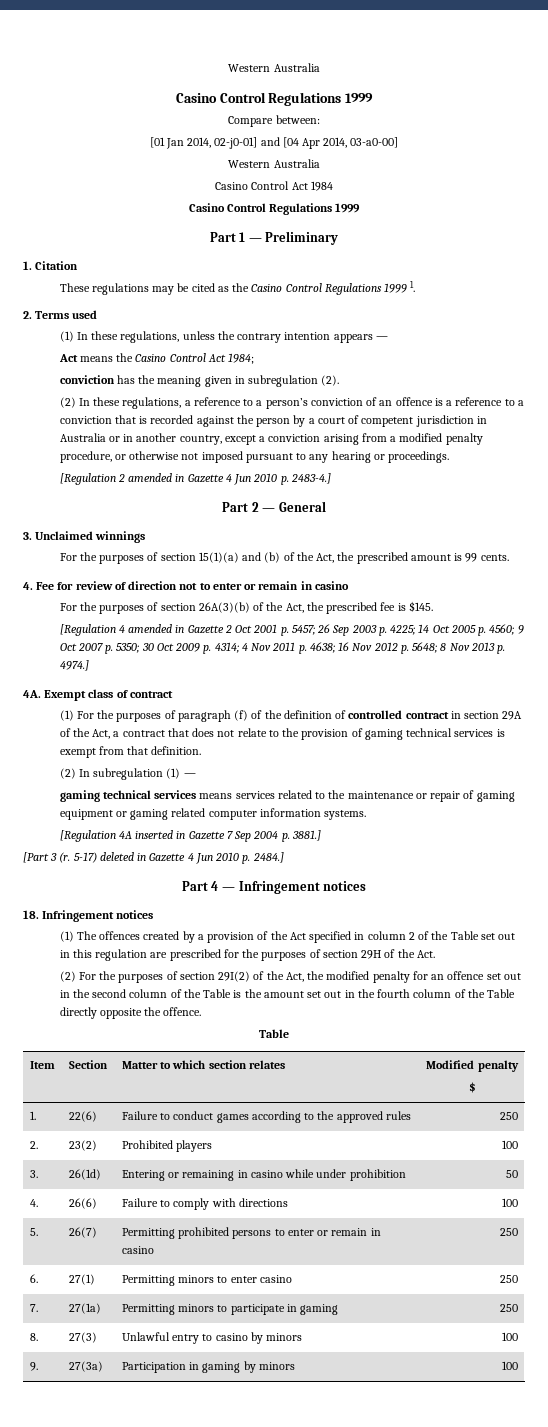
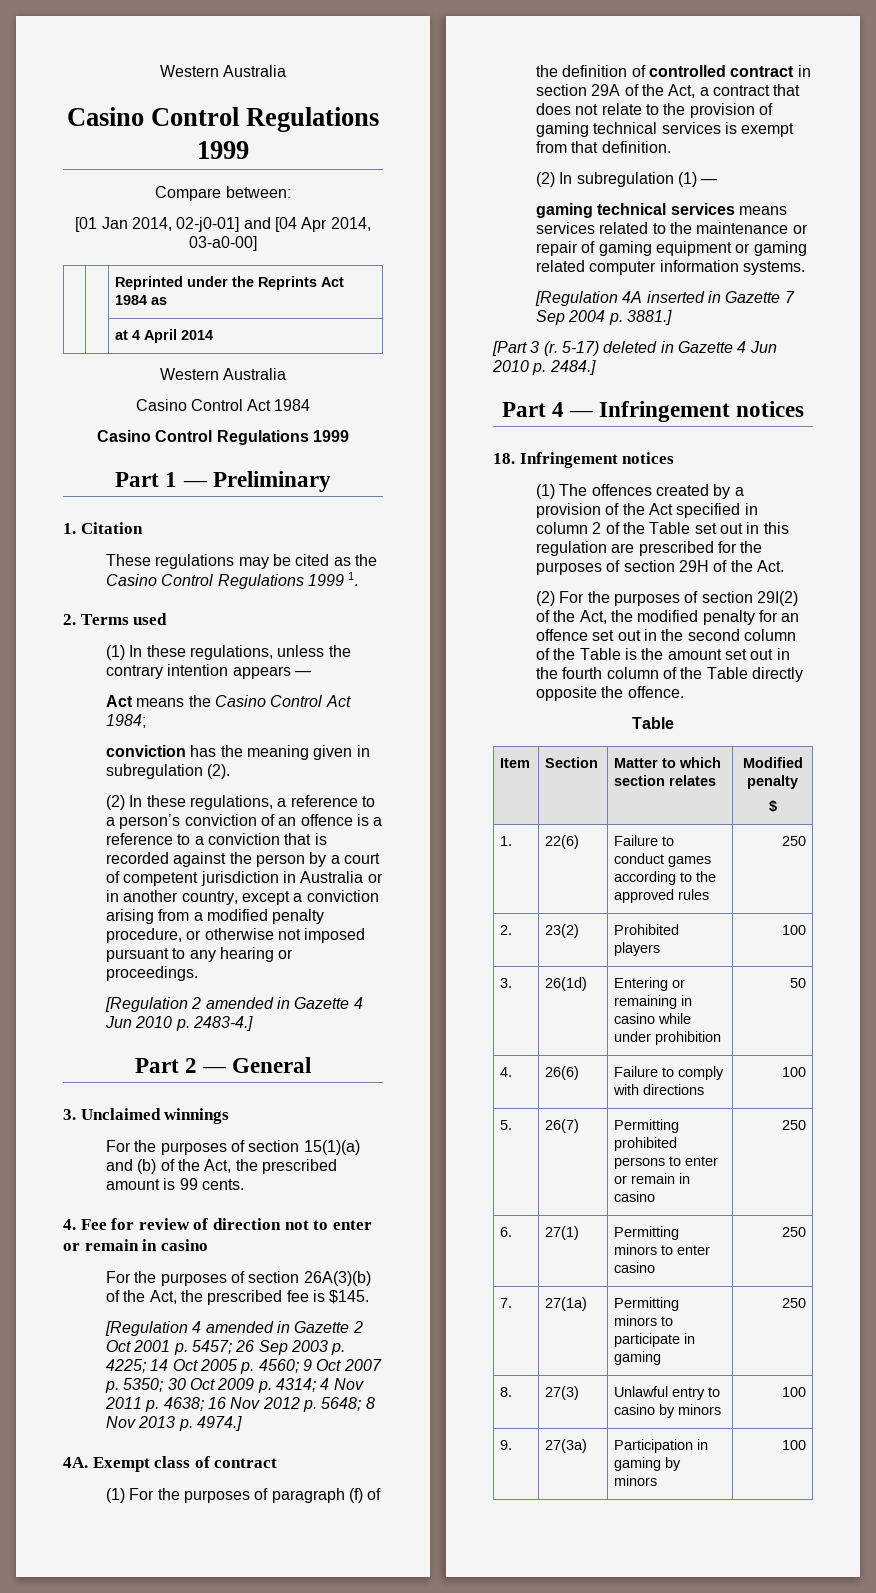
(399, 142) none -> [115,276,345,290] [115,295,168,305] [115,329,214,343] // | | Reprinted under the Reprints Act 1984 as // | | at 4 April 2014

